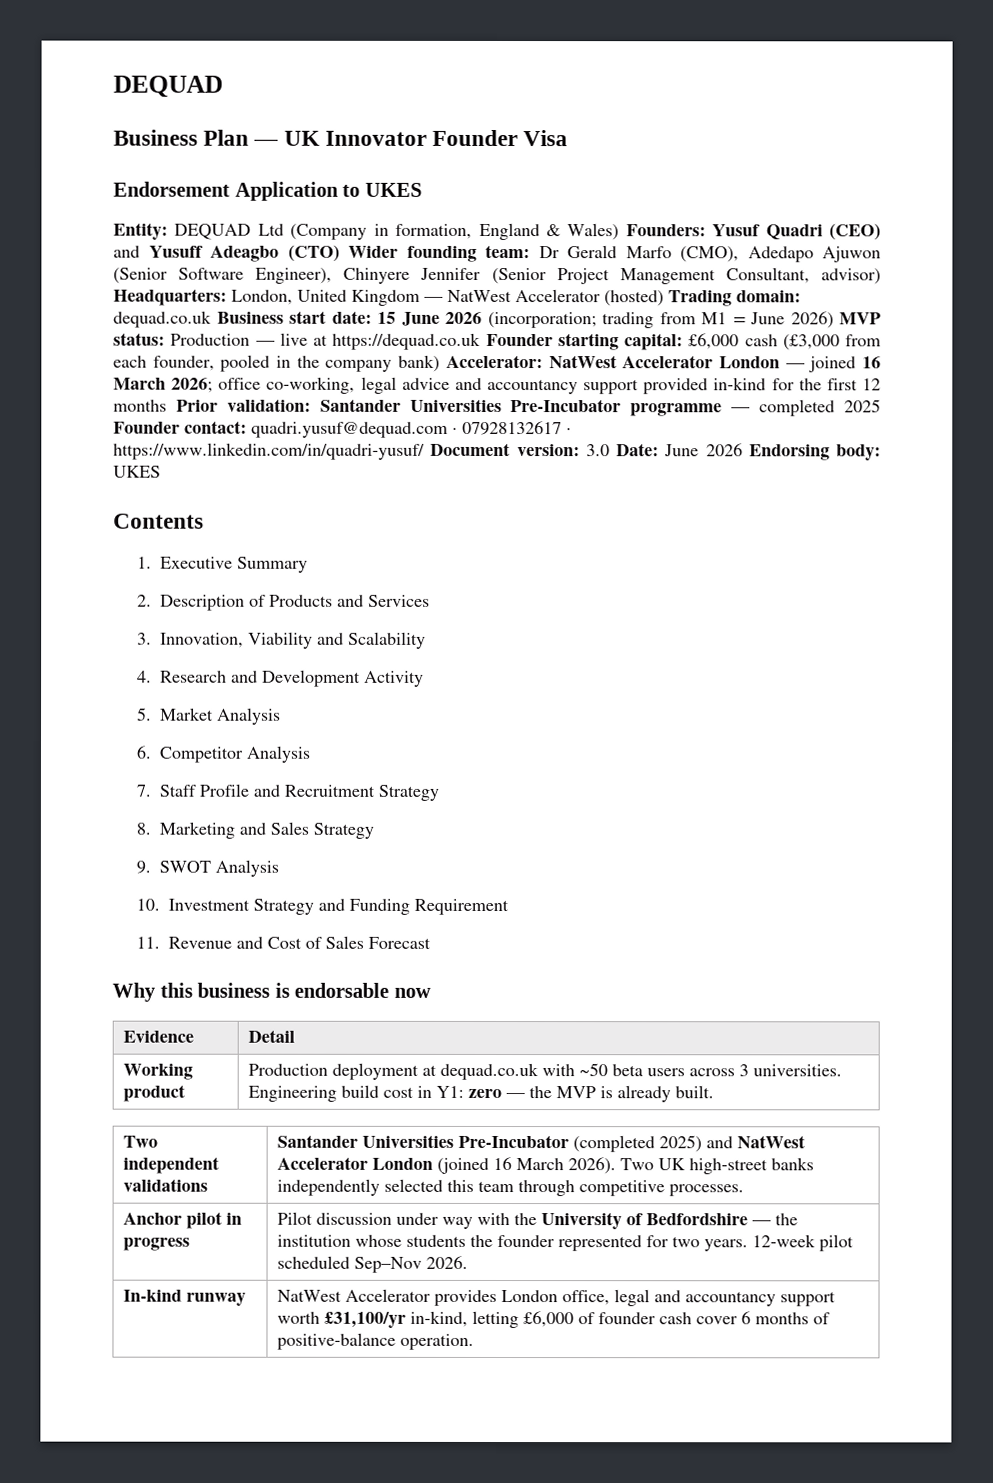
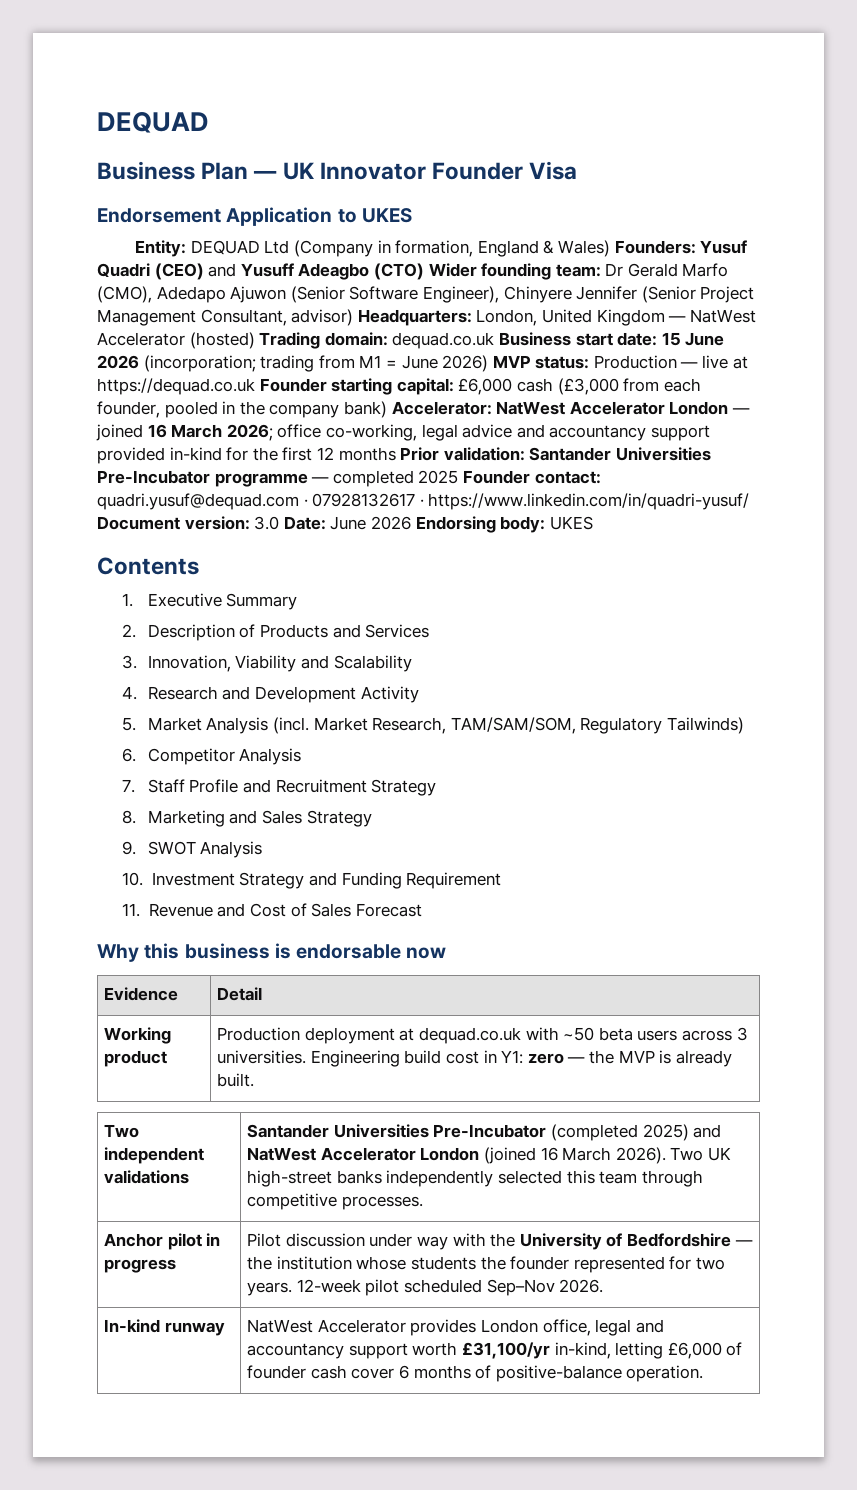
(282, 716) none -> [272,717,744,734] (incl. Market Research, TAM/SAM/SOM, Regulatory Tailwinds)

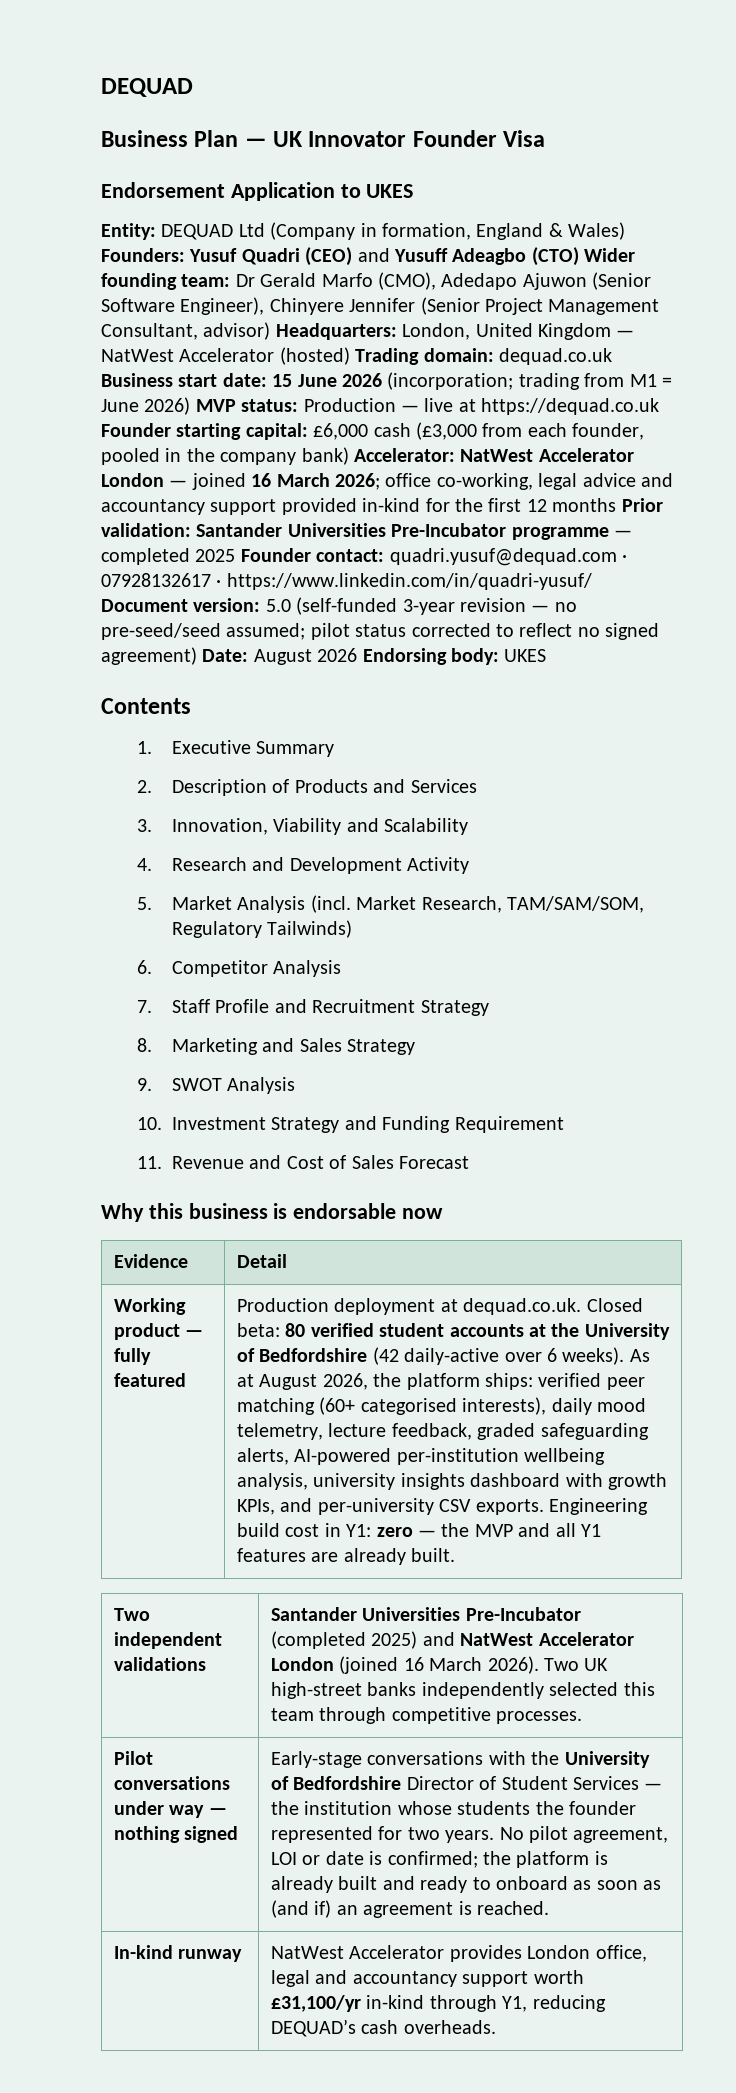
[254,516,367,530] 3.0 Date: June -> [265,597,577,615] [101,623,660,640] [101,647,312,665] 5.0 (self-funded 3-year revision — no pre-seed/seed assumed; pilot status corrected to reflect no signed agreement) Date: August
(168, 1058) none -> [185,1330,204,1337] [114,1348,152,1365] [114,1373,187,1387] — fully featured
[418,1027,748,1044] [217,1050,307,1064] dequad.co.uk with ~50 beta users across 3 universities. -> [463,1298,643,1315] [237,1323,670,1340] [237,1347,650,1365] [237,1373,645,1390] [237,1397,647,1415] [237,1423,649,1440] [237,1448,606,1465] [237,1473,668,1490] [237,1498,544,1515] dequad.co.uk. Closed beta: 80 verified student accounts at the University of Bedfordshire (42 daily-active over 6 weeks). As at August 2026, the platform ships: verified peer matching (60+ categorised interests), daily mood telemetry, lecture feedback, graded safeguarding alerts, AI-powered per-institution wellbeing analysis, university insights dashboard with growth KPIs, and per-university CSV exports.
[659,1050,672,1064] is -> [518,1523,602,1537] [237,1548,339,1562] and all Y1 features are
[104,1233,221,1250] [104,1259,177,1273] [247,1233,448,1250] Anchor pilot in progress | Pilot discussion under way -> [114,1751,154,1765] [114,1776,231,1790] [114,1801,227,1818] [114,1826,239,1843] [271,1751,484,1768] Pilot conversations under way — nothing signed | Early-stage conversations
(731, 1240) none -> [406,1776,640,1790] Director of Student Services
[296,1279,604,1296] 12-week pilot scheduled Sep–Nov 2026. -> [499,1826,669,1843] [271,1851,608,1868] [271,1876,662,1893] [271,1900,550,1918] No pilot agreement, LOI or date is confirmed; the platform is already built and ready to onboard as soon as (and if) an agreement is reached.
[554,1342,743,1359] [247,1365,704,1382] in-kind, letting £6,000 of founder cash cover 6 months of positive-balance operation. -> [366,1995,606,2012] [271,2019,496,2037] in-kind through Y1, reducing DEQUAD’s cash overheads.

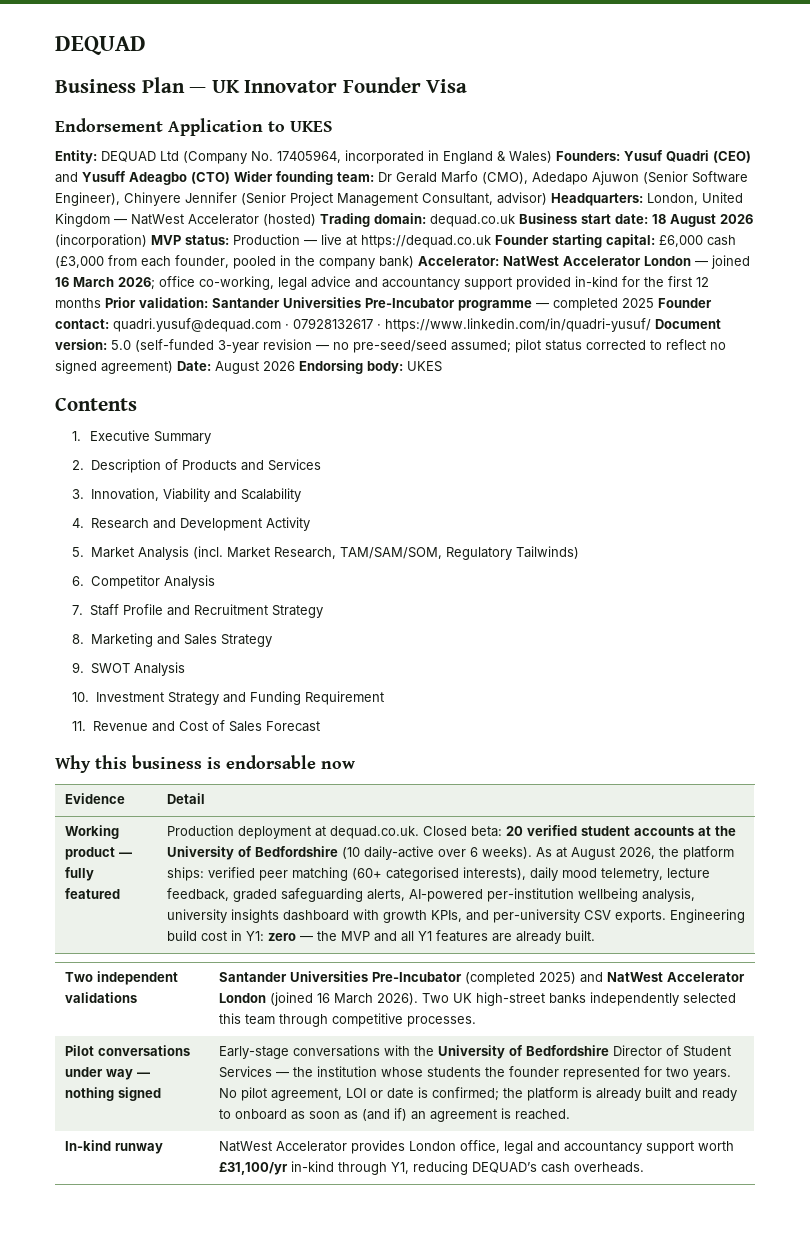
[360,223,471,240] in formation, -> [251,150,439,164] No. 17405964, incorporated in
[272,372,672,390] [101,397,191,415] 15 June 2026 (incorporation; trading from M1 = June 2026) -> [652,214,753,227] [55,234,147,248] 18 August 2026 (incorporation)
[285,1323,306,1337] 80 -> [505,826,523,836] 20
[372,1347,399,1365] (42 -> [341,847,360,859] (10

